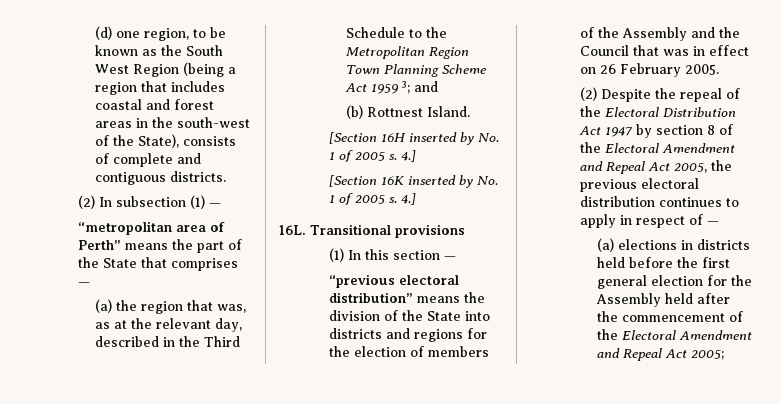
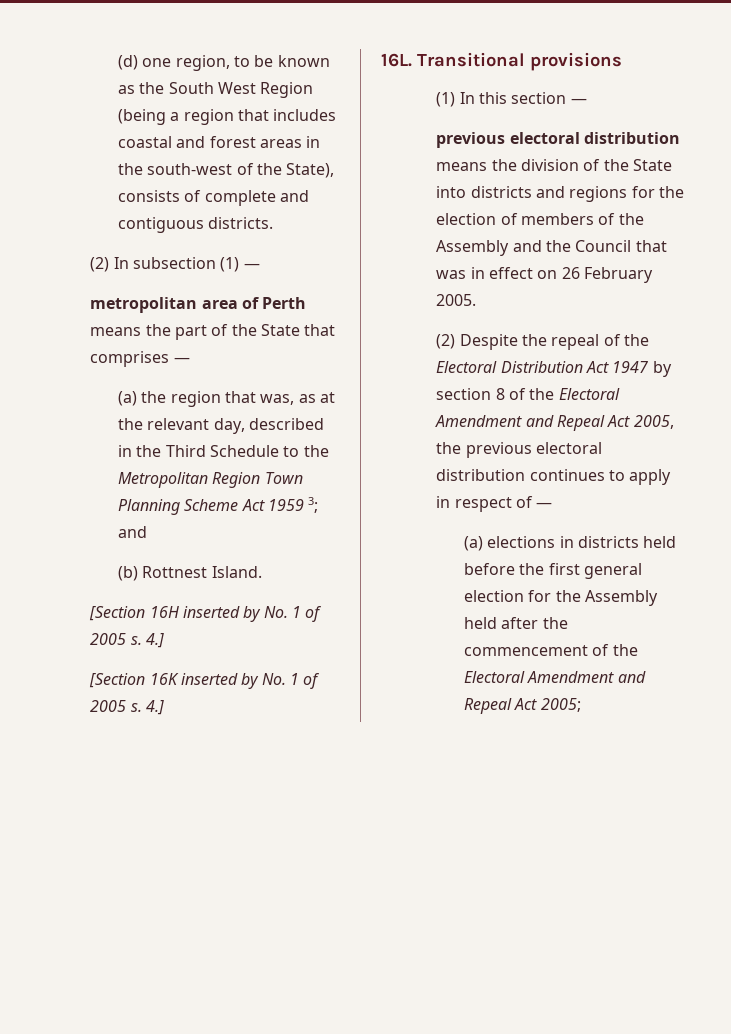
[77,221,172,235] “metropolitan -> [90,297,198,313] metropolitan
[77,240,121,250] Perth” -> [262,297,307,309] Perth
[328,274,459,288] [328,292,413,303] “previous electoral distribution” -> [436,132,681,148] previous electoral distribution

